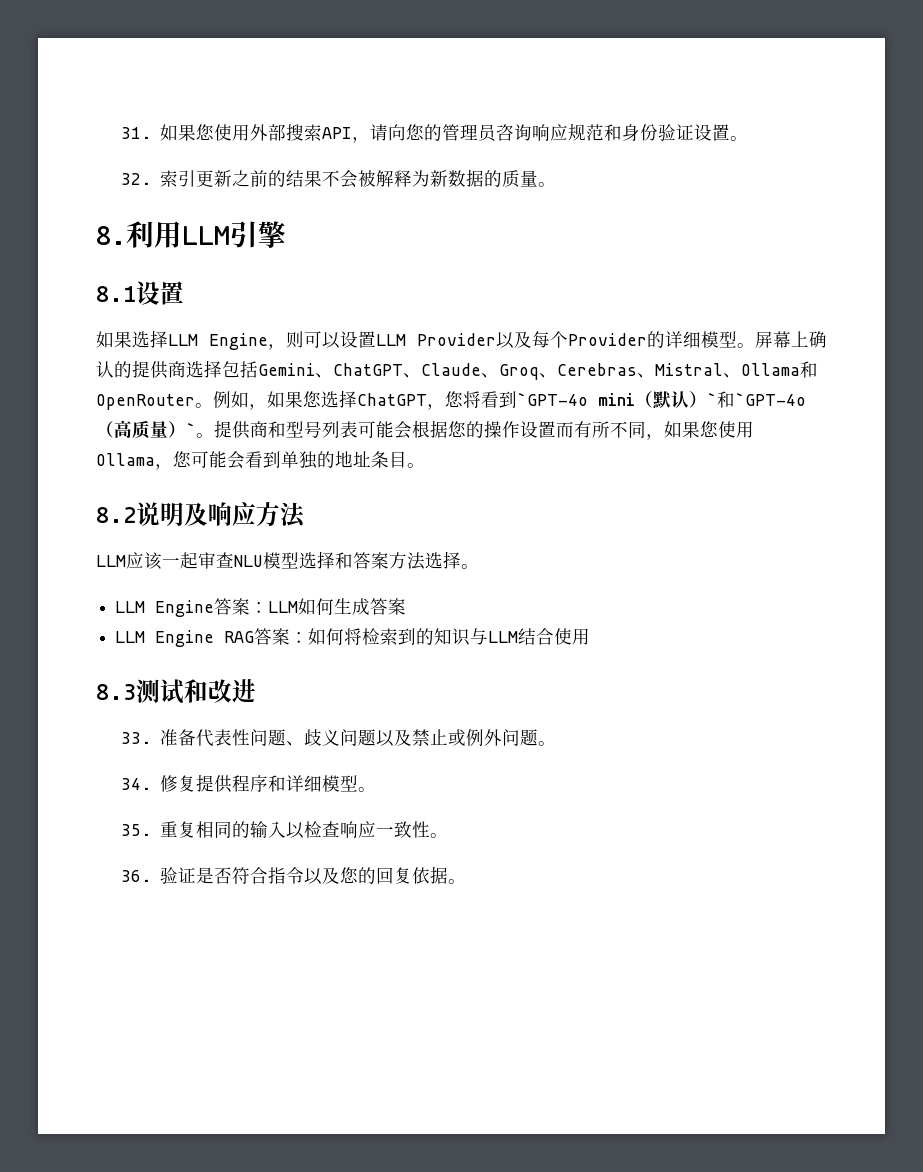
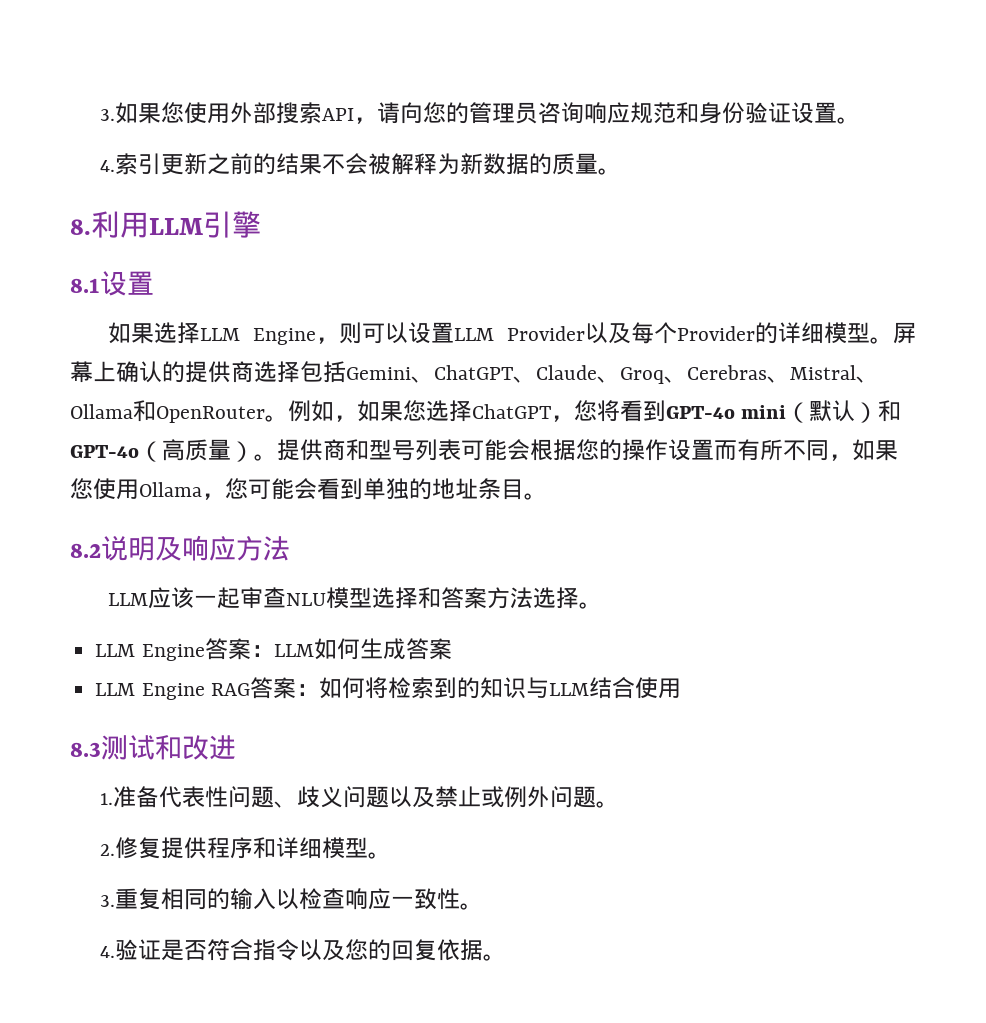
[121,127,152,139] 31. -> [99,109,115,121] 3.
[121,173,152,185] 32. -> [99,160,115,172] 4.
[517,393,588,406] `GPT-4o -> [666,406,735,419] GPT-4o
[707,391,806,408] `和`GPT-4o -> [878,400,902,422] [70,445,139,458] 和GPT-4o
[186,423,196,436] ` -> (254, 451) none
[121,732,152,744] 33. -> [99,793,113,805] 1.
[121,778,152,790] 34. -> [99,844,115,856] 2.
[121,824,152,836] 35. -> [99,895,115,907] 3.
[121,870,152,882] 36. -> [99,946,115,958] 4.

